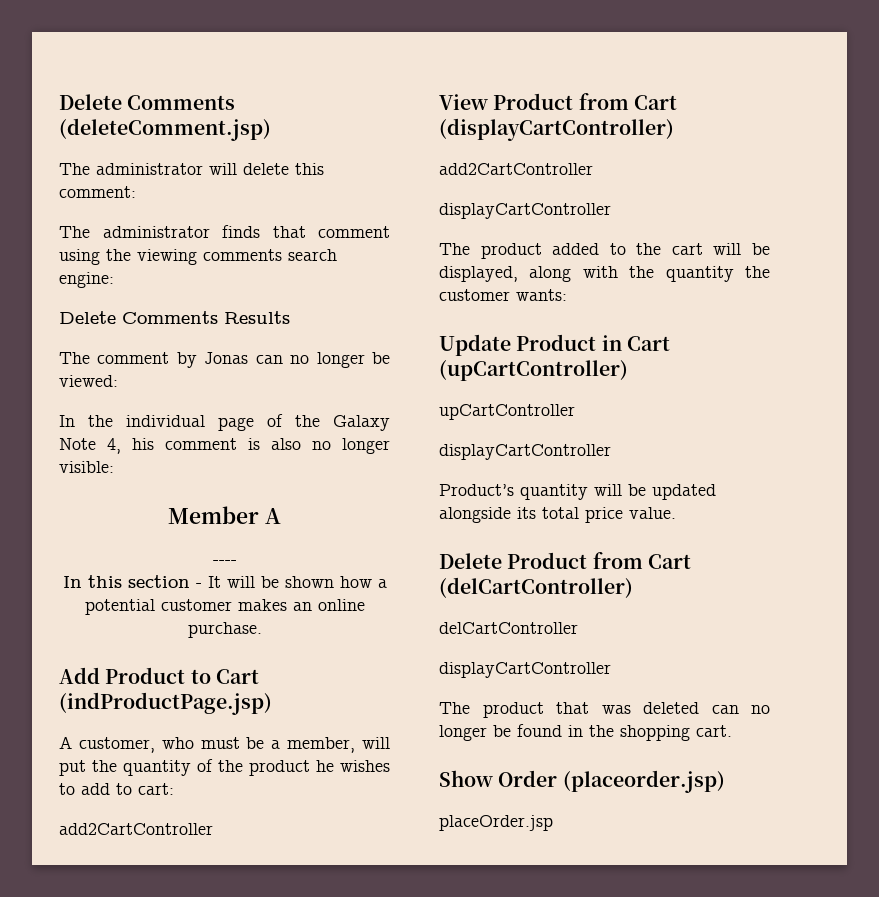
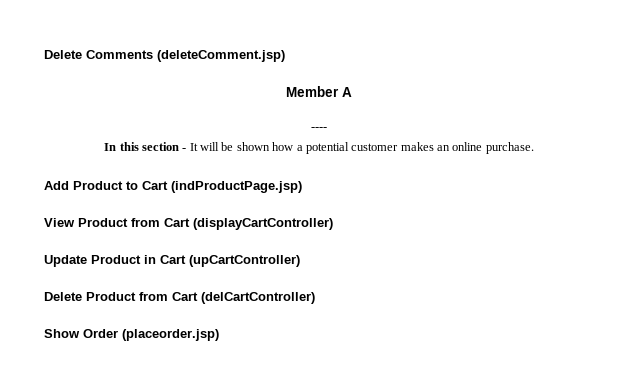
[59,163,324,175] [59,186,136,198] [59,225,390,238] [59,249,337,265] [59,272,114,288] [59,311,290,324] [59,352,390,368] [59,375,118,387] [59,414,390,431] [59,438,390,454] [59,461,114,473] // The administrator will delete this comment: // The administrator finds that comment using the viewing comments search engine: // Delete Comments Results // The comment by Jonas can no longer be viewed: // In the individual page of the Galaxy Note 4, his comment is also no longer visible: -> (285, 56) none
[59,736,390,753] [59,759,390,776] [59,783,174,795] [59,823,213,835] // A customer, who must be a member, will put the quantity of the product he wishes to add to cart: // add2CartController -> (302, 187) none
[439,163,593,175] [439,203,611,219] [439,243,770,259] [439,266,770,282] [439,289,567,301] // add2CartController // displayCartController // The product added to the cart will be displayed, along with the quantity the customer wants: -> (333, 224) none
[439,404,575,420] [439,444,611,460] [439,484,716,500] [439,507,676,523] // upCartController // displayCartController // Product’s quantity will be updated alongside its total price value. -> (300, 261) none
[439,622,578,634] [439,662,611,678] [439,702,770,718] [439,724,732,741] // delCartController // displayCartController // The product that was deleted can no longer be found in the shopping cart. -> (315, 298) none
[439,815,553,831] // placeOrder.jsp -> (219, 335) none

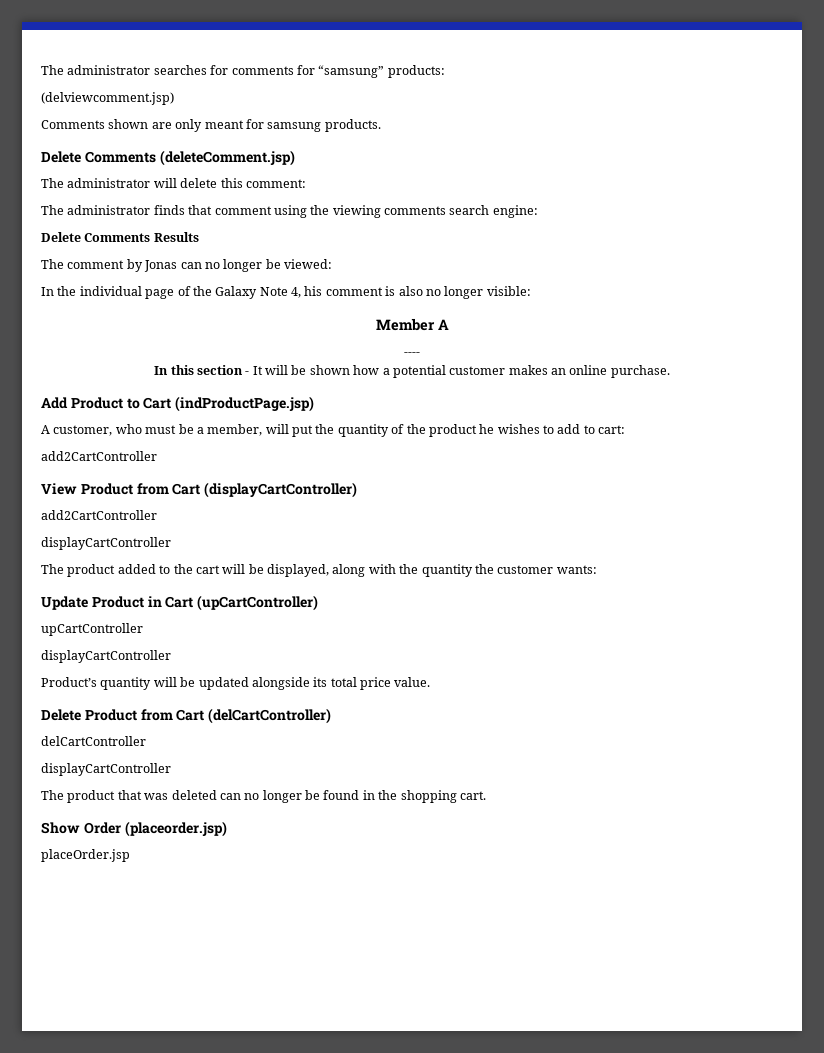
[44,50,285,62] Delete Comments (deleteComment.jsp) -> [41,65,445,78] [41,92,174,105] [41,119,381,132] [41,150,295,166] [41,178,306,188] [41,205,538,218] [41,232,199,242] [41,259,332,272] [41,286,531,299] The administrator searches for comments for “samsung” products: // (delviewcomment.jsp) // Comments shown are only meant for samsung products. // Delete Comments (deleteComment.jsp) // The administrator will delete this comment: // The administrator finds that comment using the viewing comments search engine: // Delete Comments Results // The comment by Jonas can no longer be viewed: // In the individual page of the Galaxy Note 4, his comment is also no longer visible:
(302, 187) none -> [41,424,626,437] [41,451,157,461] // A customer, who must be a member, will put the quantity of the product he wishes to add to cart: // add2CartController
(333, 224) none -> [41,510,157,520] [41,537,171,550] [41,564,597,577] // add2CartController // displayCartController // The product added to the cart will be displayed, along with the quantity the customer wants:
(300, 261) none -> [41,623,143,636] [41,650,171,663] [41,677,431,690] // upCartController // displayCartController // Product’s quantity will be updated alongside its total price value.
(315, 298) none -> [41,736,146,746] [41,763,171,776] [41,790,486,803] // delCartController // displayCartController // The product that was deleted can no longer be found in the shopping cart.
(219, 335) none -> [41,849,130,862] // placeOrder.jsp

